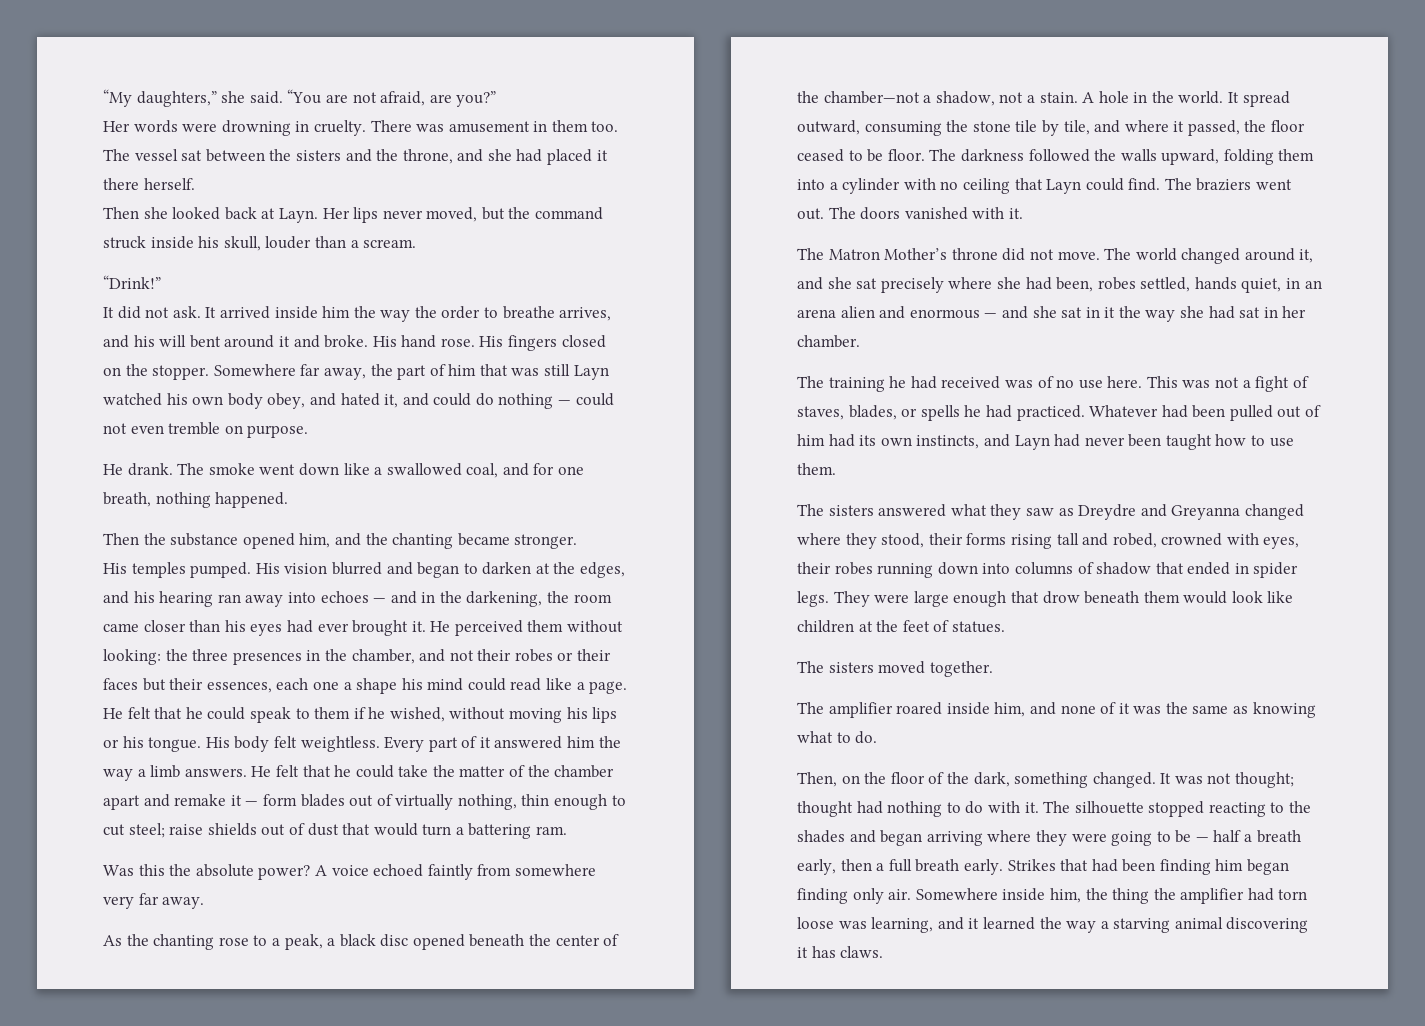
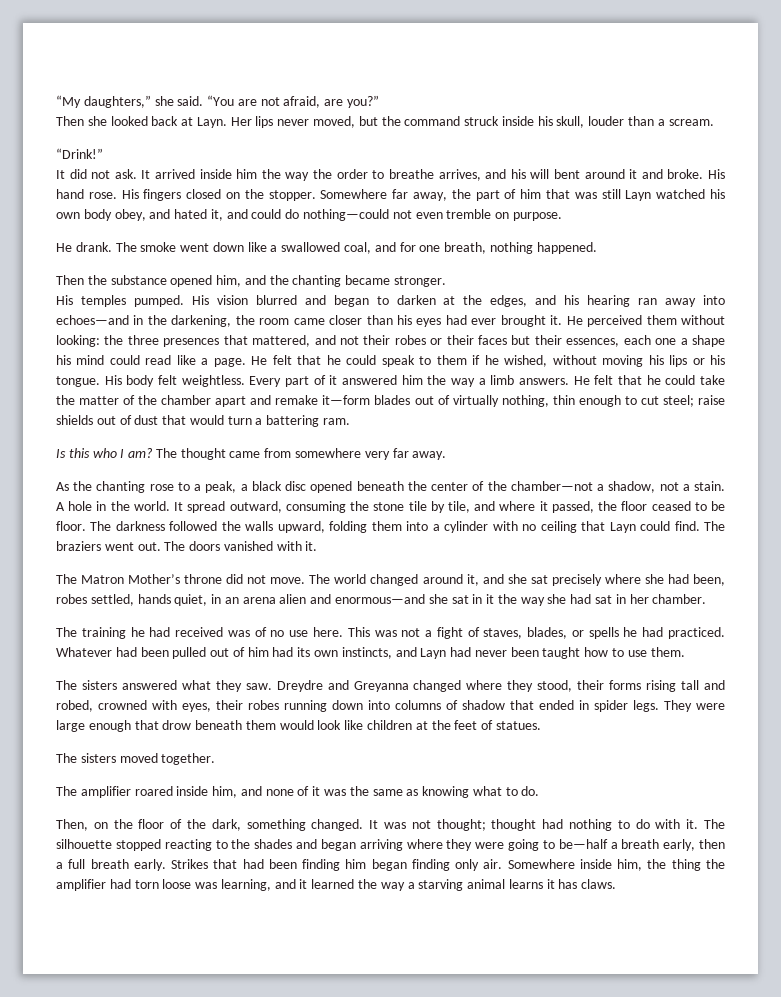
[103,120,619,136] [103,149,608,165] [103,178,195,190] // Her words were drowning in cruelty. There was amusement in them too. The vessel sat between the sisters and the throne, and she had placed it there herself. -> (380, 101) none
[498,393,614,409] nothing — could -> [303,209,390,221] nothing—could
[320,591,417,604] echoes — and -> [56,315,129,325] echoes—and
[306,649,415,664] in the chamber, -> [223,335,311,347] that mattered,
[230,794,297,806] it — form -> [322,395,371,405] it—form
[103,864,473,880] Was this the absolute power? A voice echoed faintly -> [56,448,261,460] Is this who I am? The thought came
[909,306,1028,319] enormous — and -> [335,594,426,604] enormous—and
[1025,508,1074,516] saw as -> [245,683,272,690] saw.
[1175,830,1242,843] be — half -> [558,839,608,849] be—half
[1226,917,1309,933] discovering -> [508,879,543,889] learns

